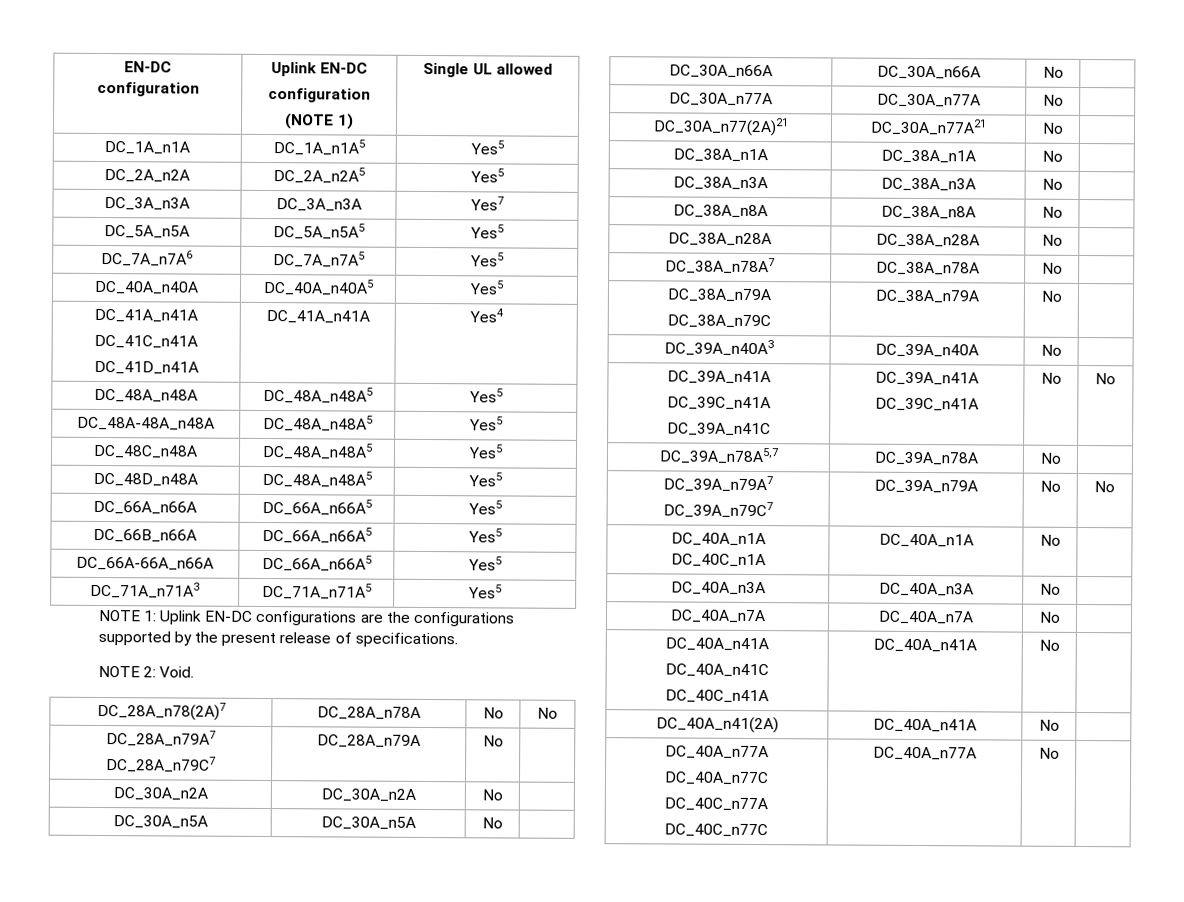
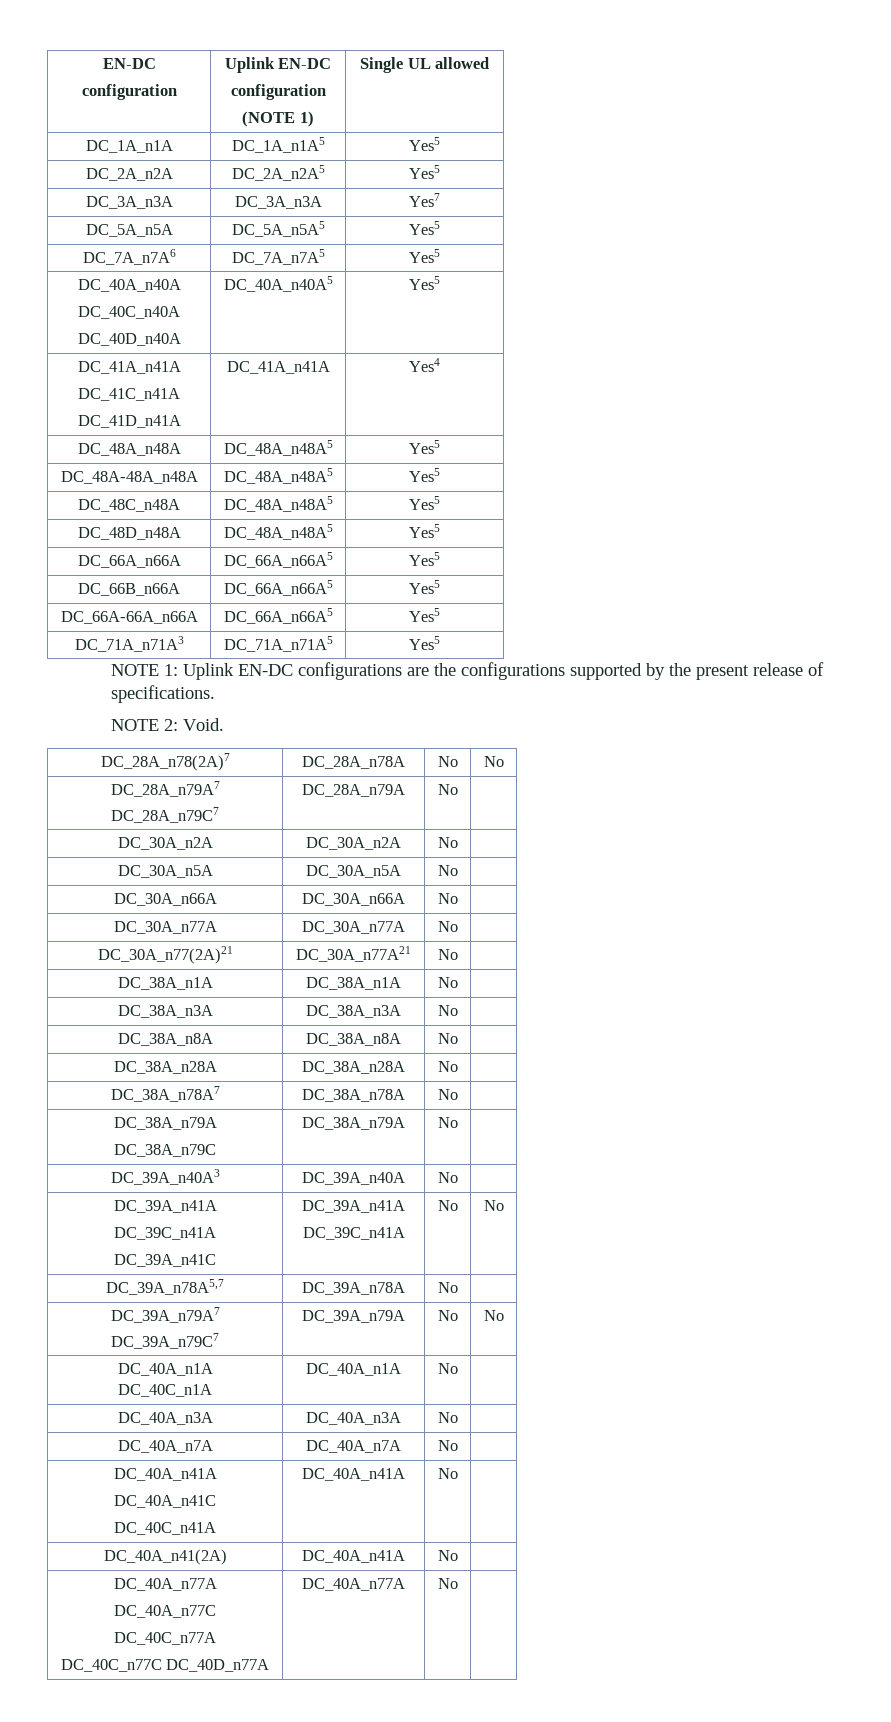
(199, 287) none -> [78,306,180,319] [77,333,181,346] // DC_40C_n40A // DC_40D_n40A
(768, 830) none -> [166,1659,270,1672] DC_40D_n77A

